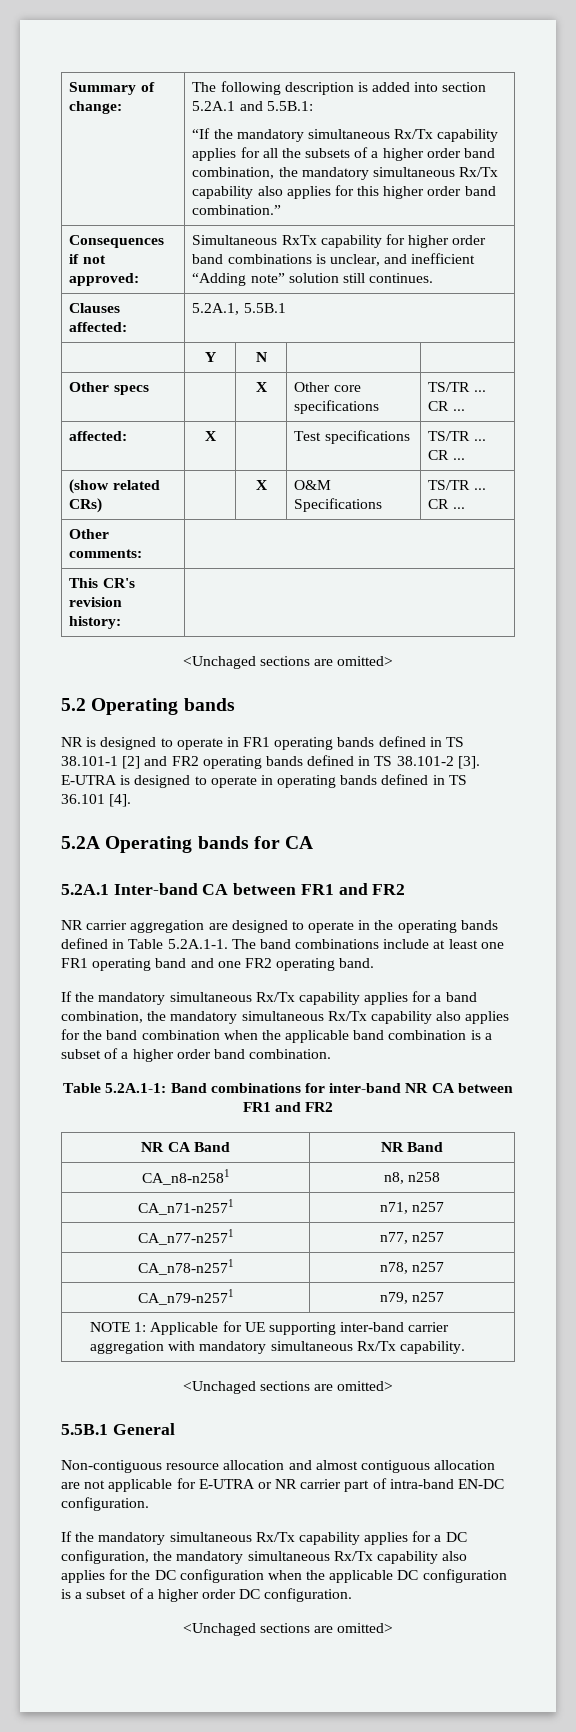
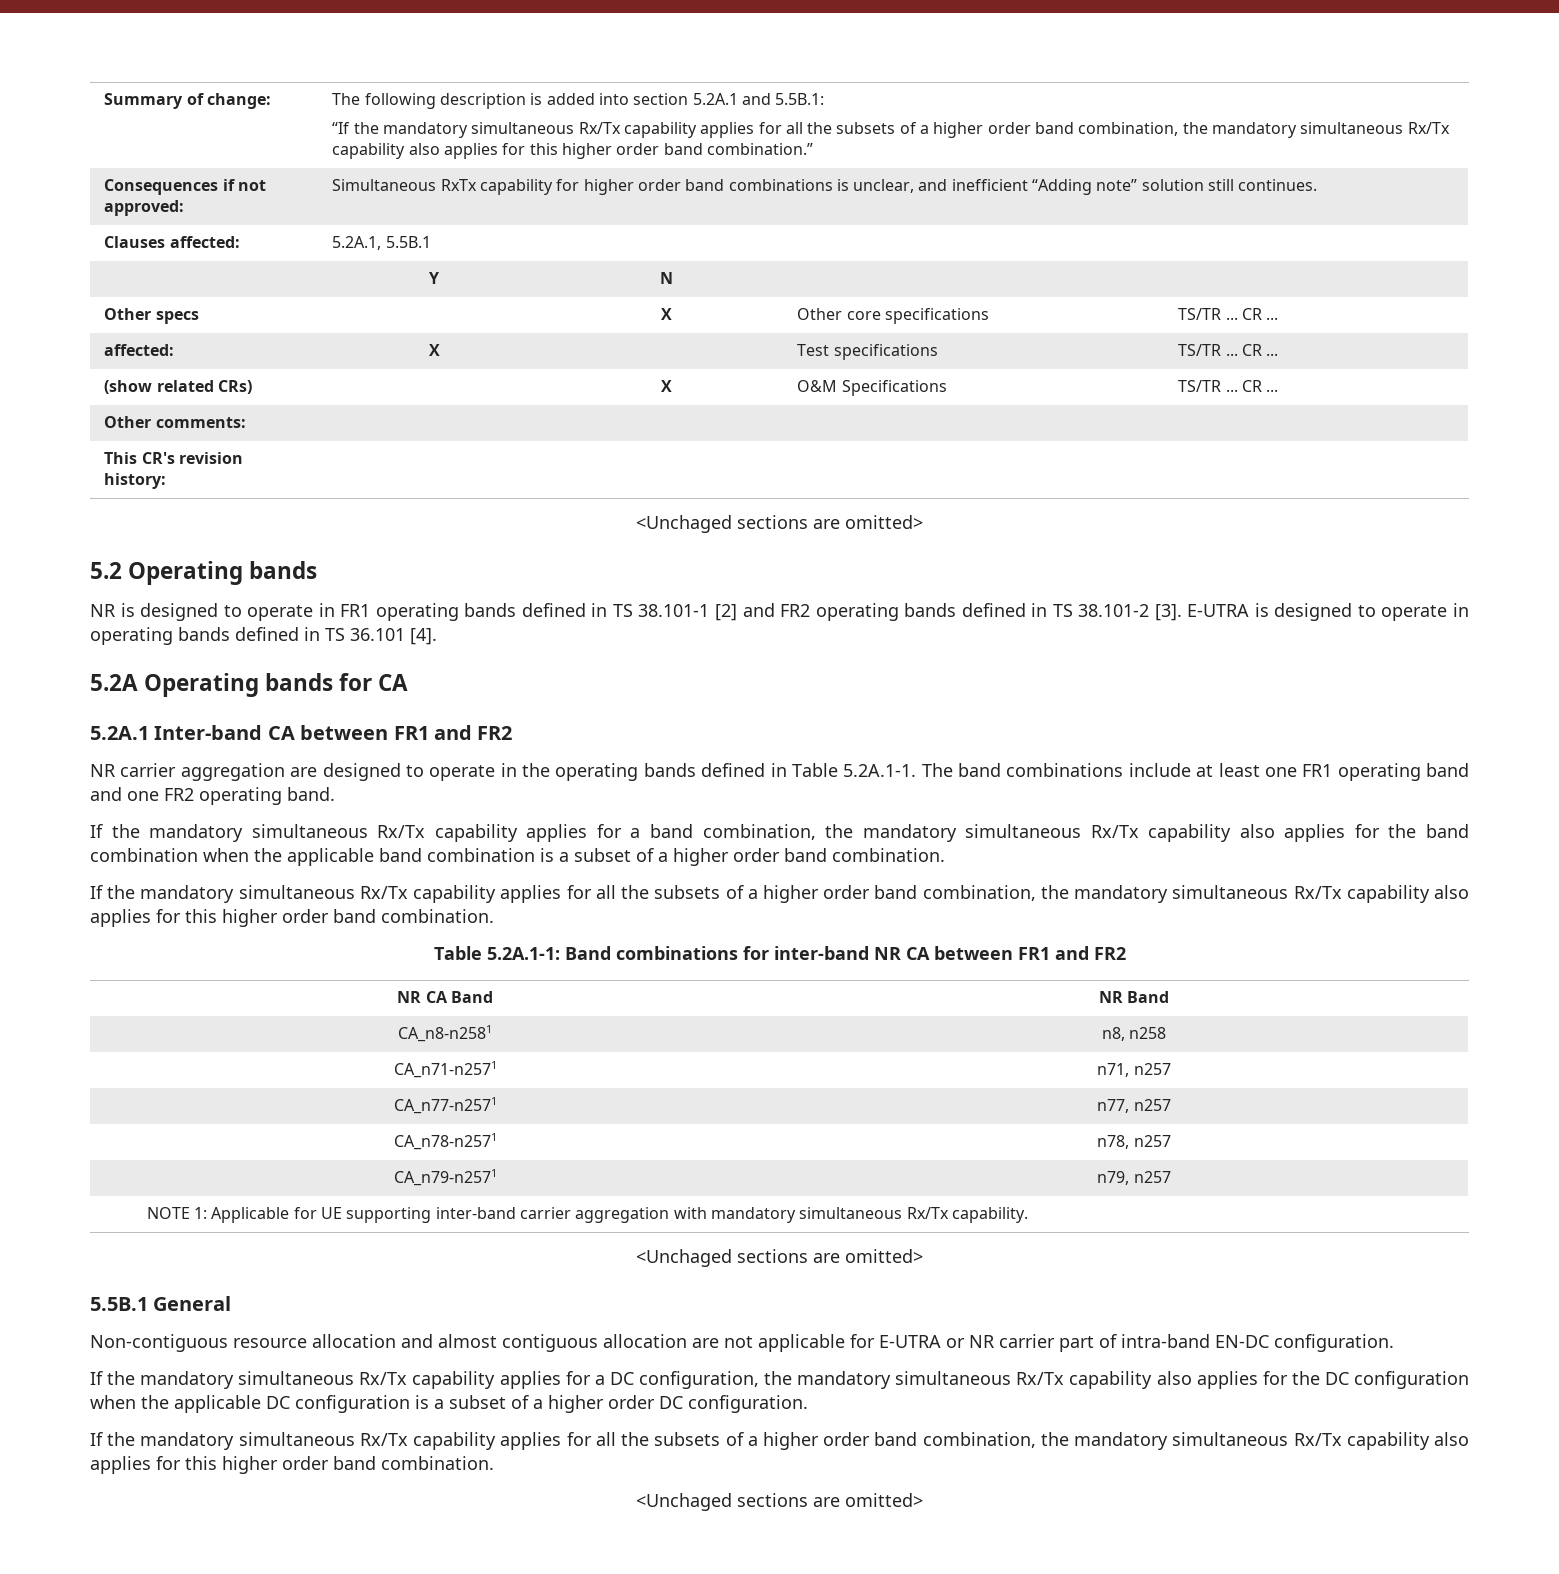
(332, 1054) none -> [90,885,1470,903] [90,909,494,927] // If the mandatory simultaneous Rx/Tx capability applies for all the subsets of a higher order band combination, the mandatory simultaneous Rx/Tx capability also applies for this higher order band combination.
(353, 1595) none -> [90,1432,1470,1450] [90,1456,494,1474] // If the mandatory simultaneous Rx/Tx capability applies for all the subsets of a higher order band combination, the mandatory simultaneous Rx/Tx capability also applies for this higher order band combination.

